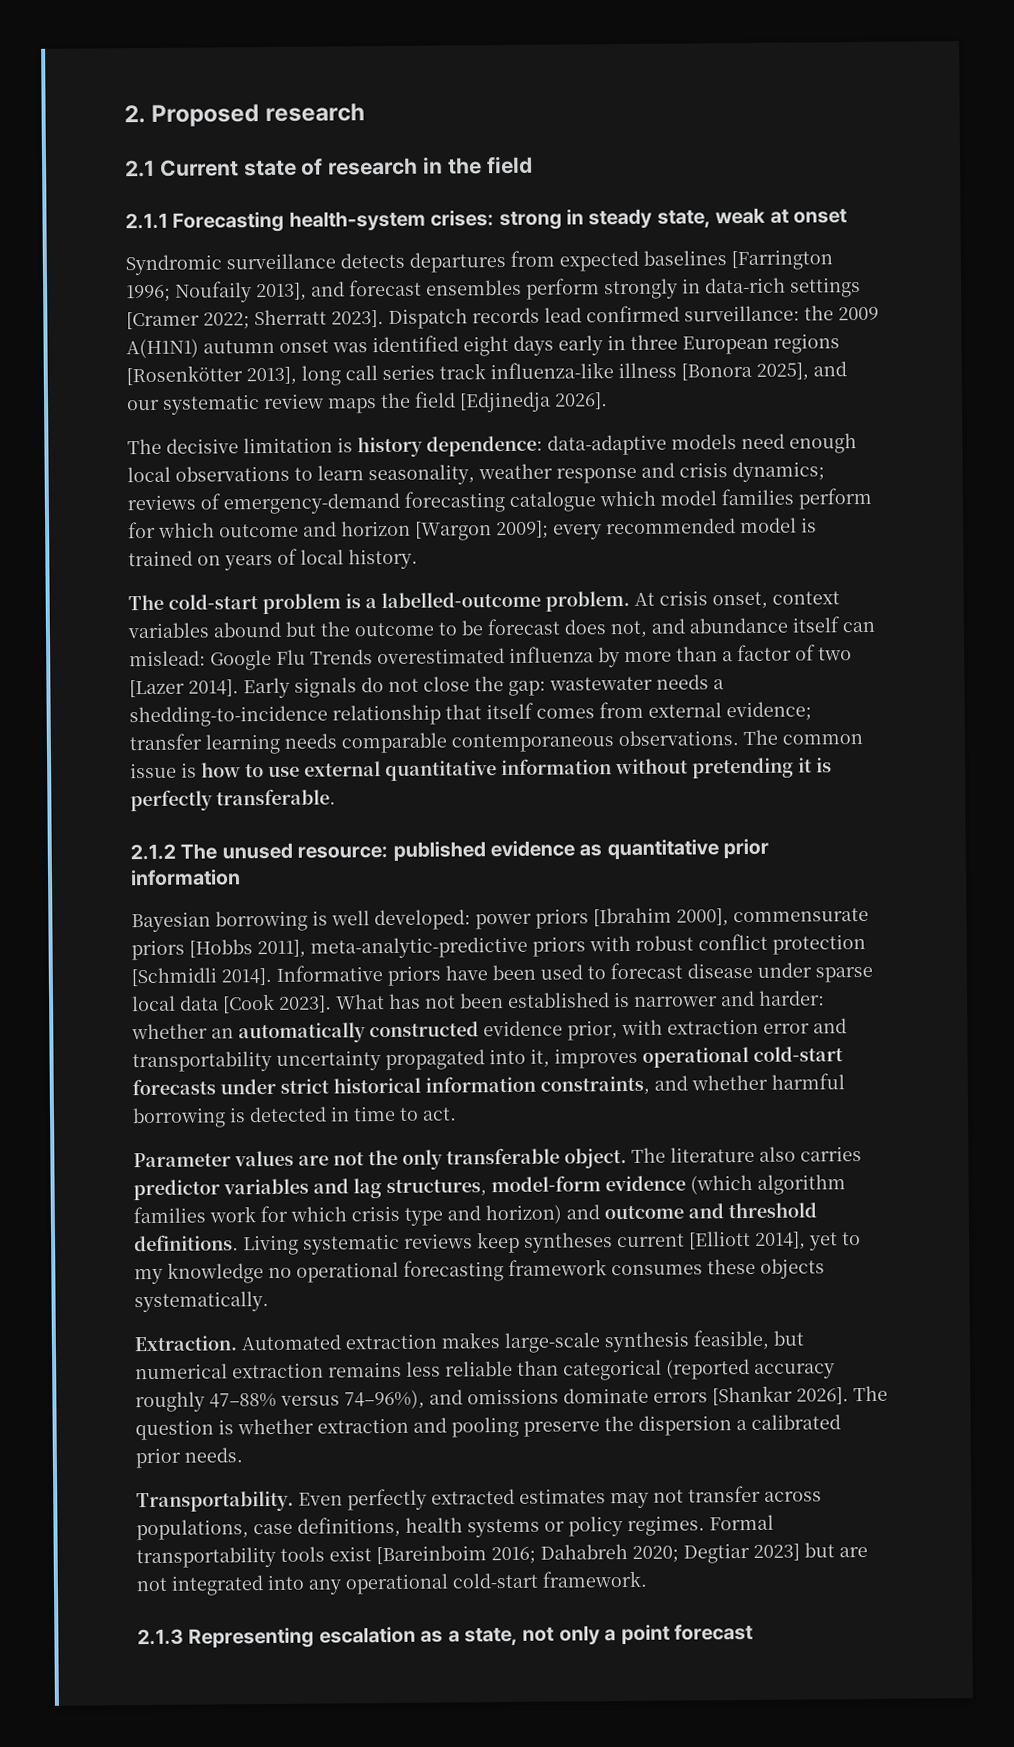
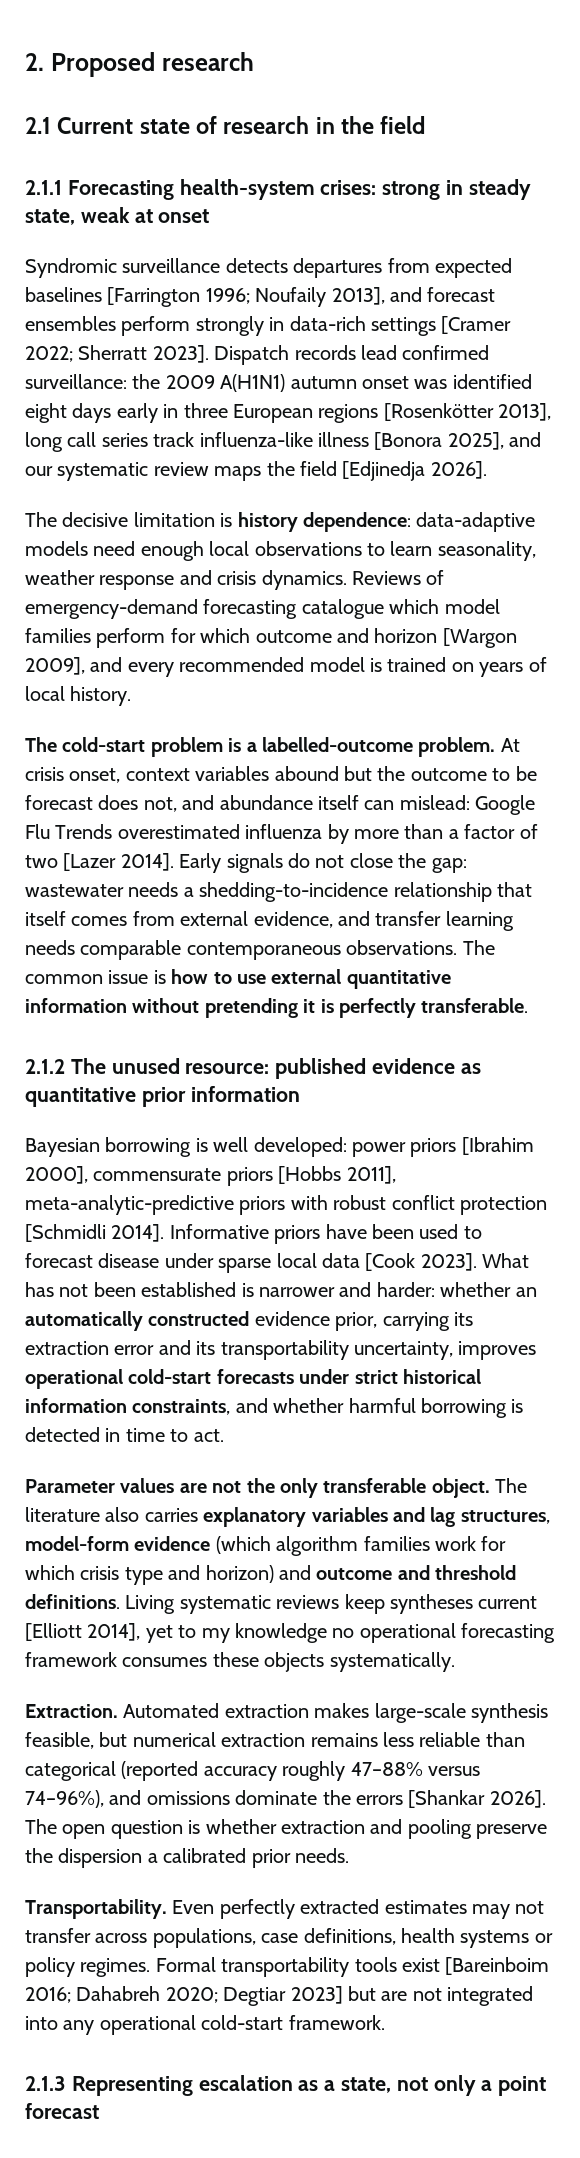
[732,461,825,483] [127,494,196,511] dynamics; reviews -> [261,570,421,590] dynamics. Reviews
[496,520,549,540] 2009]; -> [25,657,123,675] 2009], and
[726,701,812,722] evidence; -> [253,911,370,928] evidence, and
[621,1019,663,1036] with -> [382,1312,473,1331] carrying its
[132,1048,550,1073] transportability uncertainty propagated into it, -> [196,1340,453,1360] its transportability uncertainty,
[133,1179,220,1201] predictor -> [203,1507,307,1527] explanatory
(649, 1395) none -> [322,1790,351,1805] the
(888, 1393) none -> [62,1824,106,1839] open

